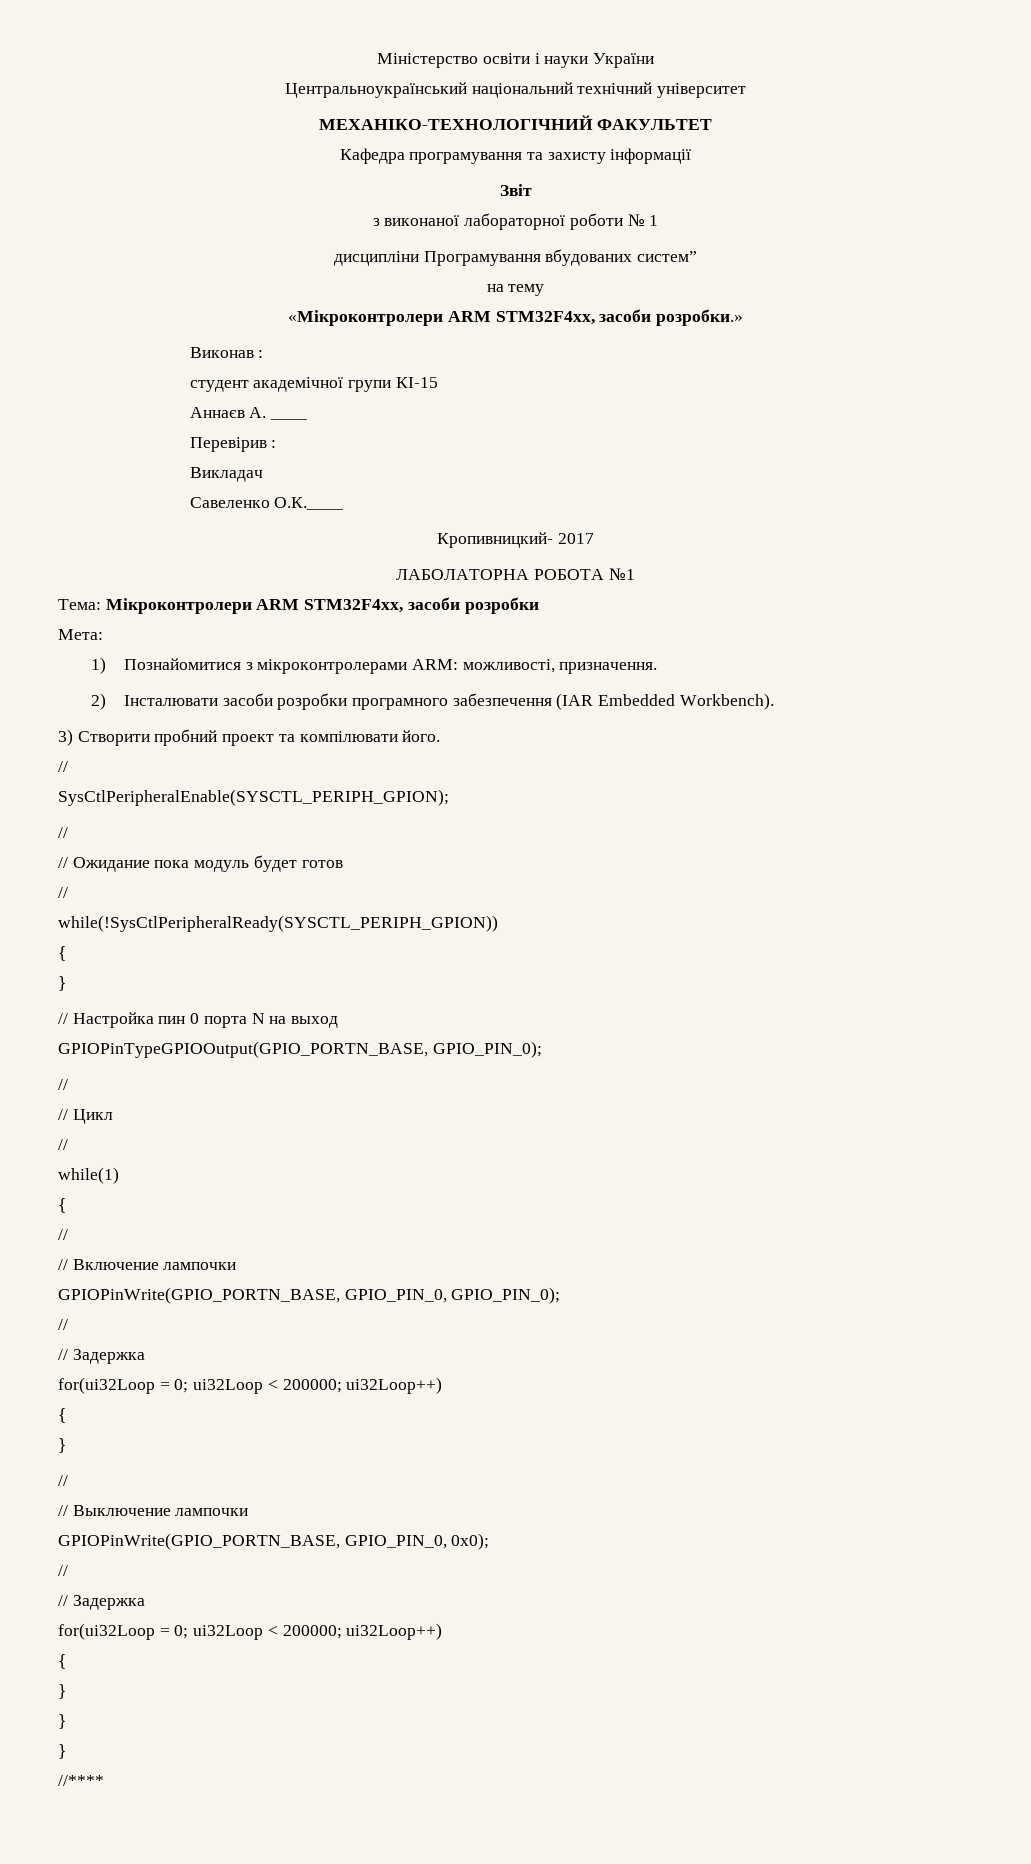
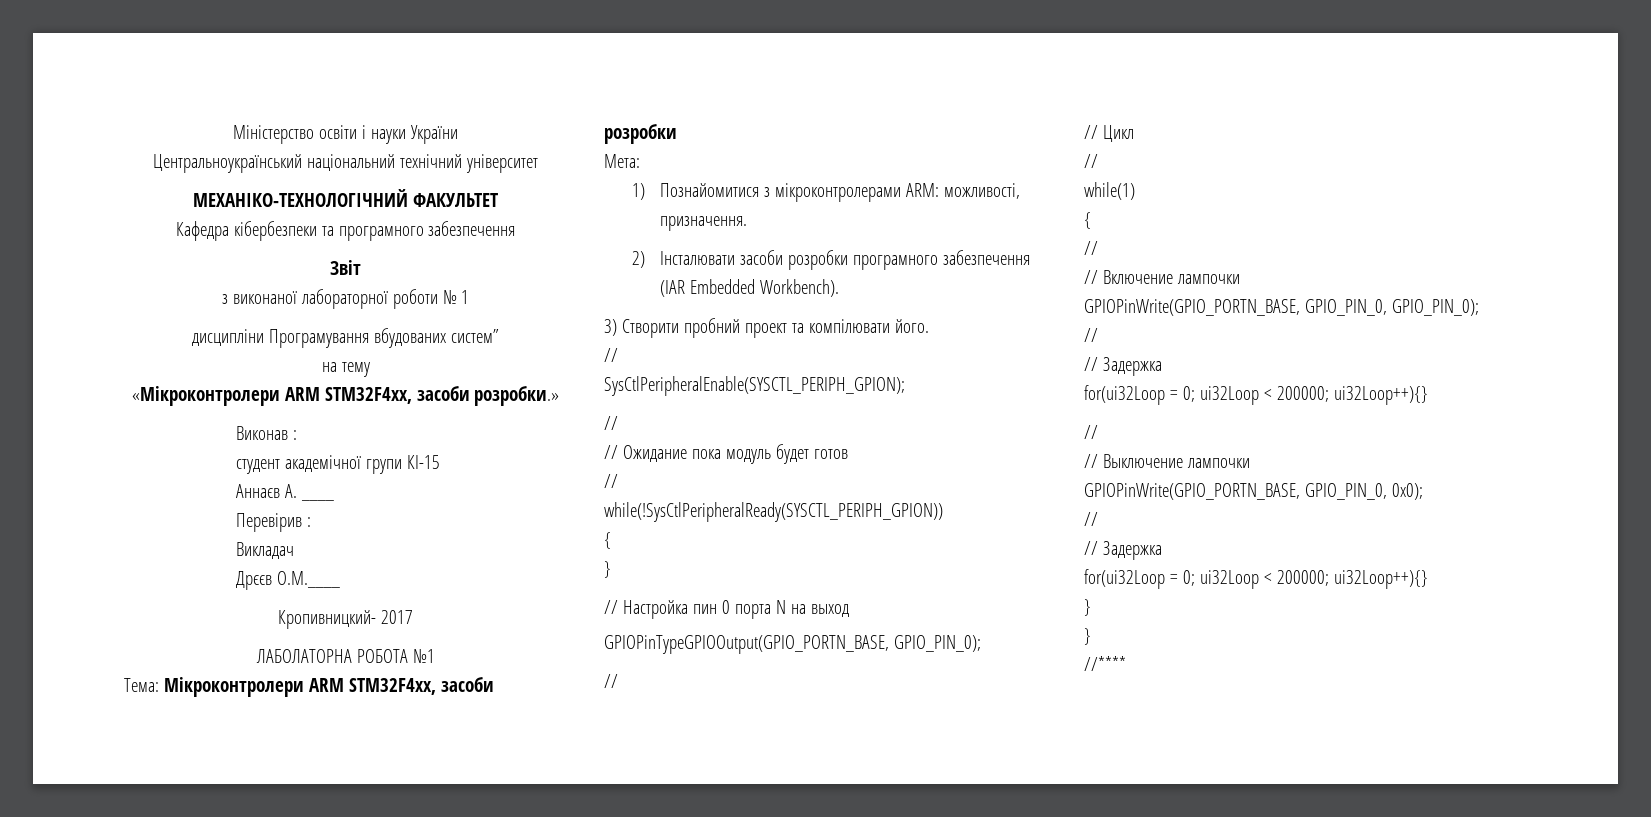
[409,148,692,164] програмування та захисту інформації -> [233,221,516,241] кібербезпеки та програмного забезпечення
[189,497,344,510] Савеленко О.К.____ -> [236,571,341,590] Дрєєв О.М.____
[346,1377,443,1394] [58,1408,66,1423] [58,1438,66,1453] ui32Loop++) // { // } -> [1333,386,1428,405] ui32Loop++){}
[346,1623,443,1640] [58,1654,66,1669] [58,1684,66,1699] ui32Loop++) // { // } -> [1333,570,1428,589] ui32Loop++){}

